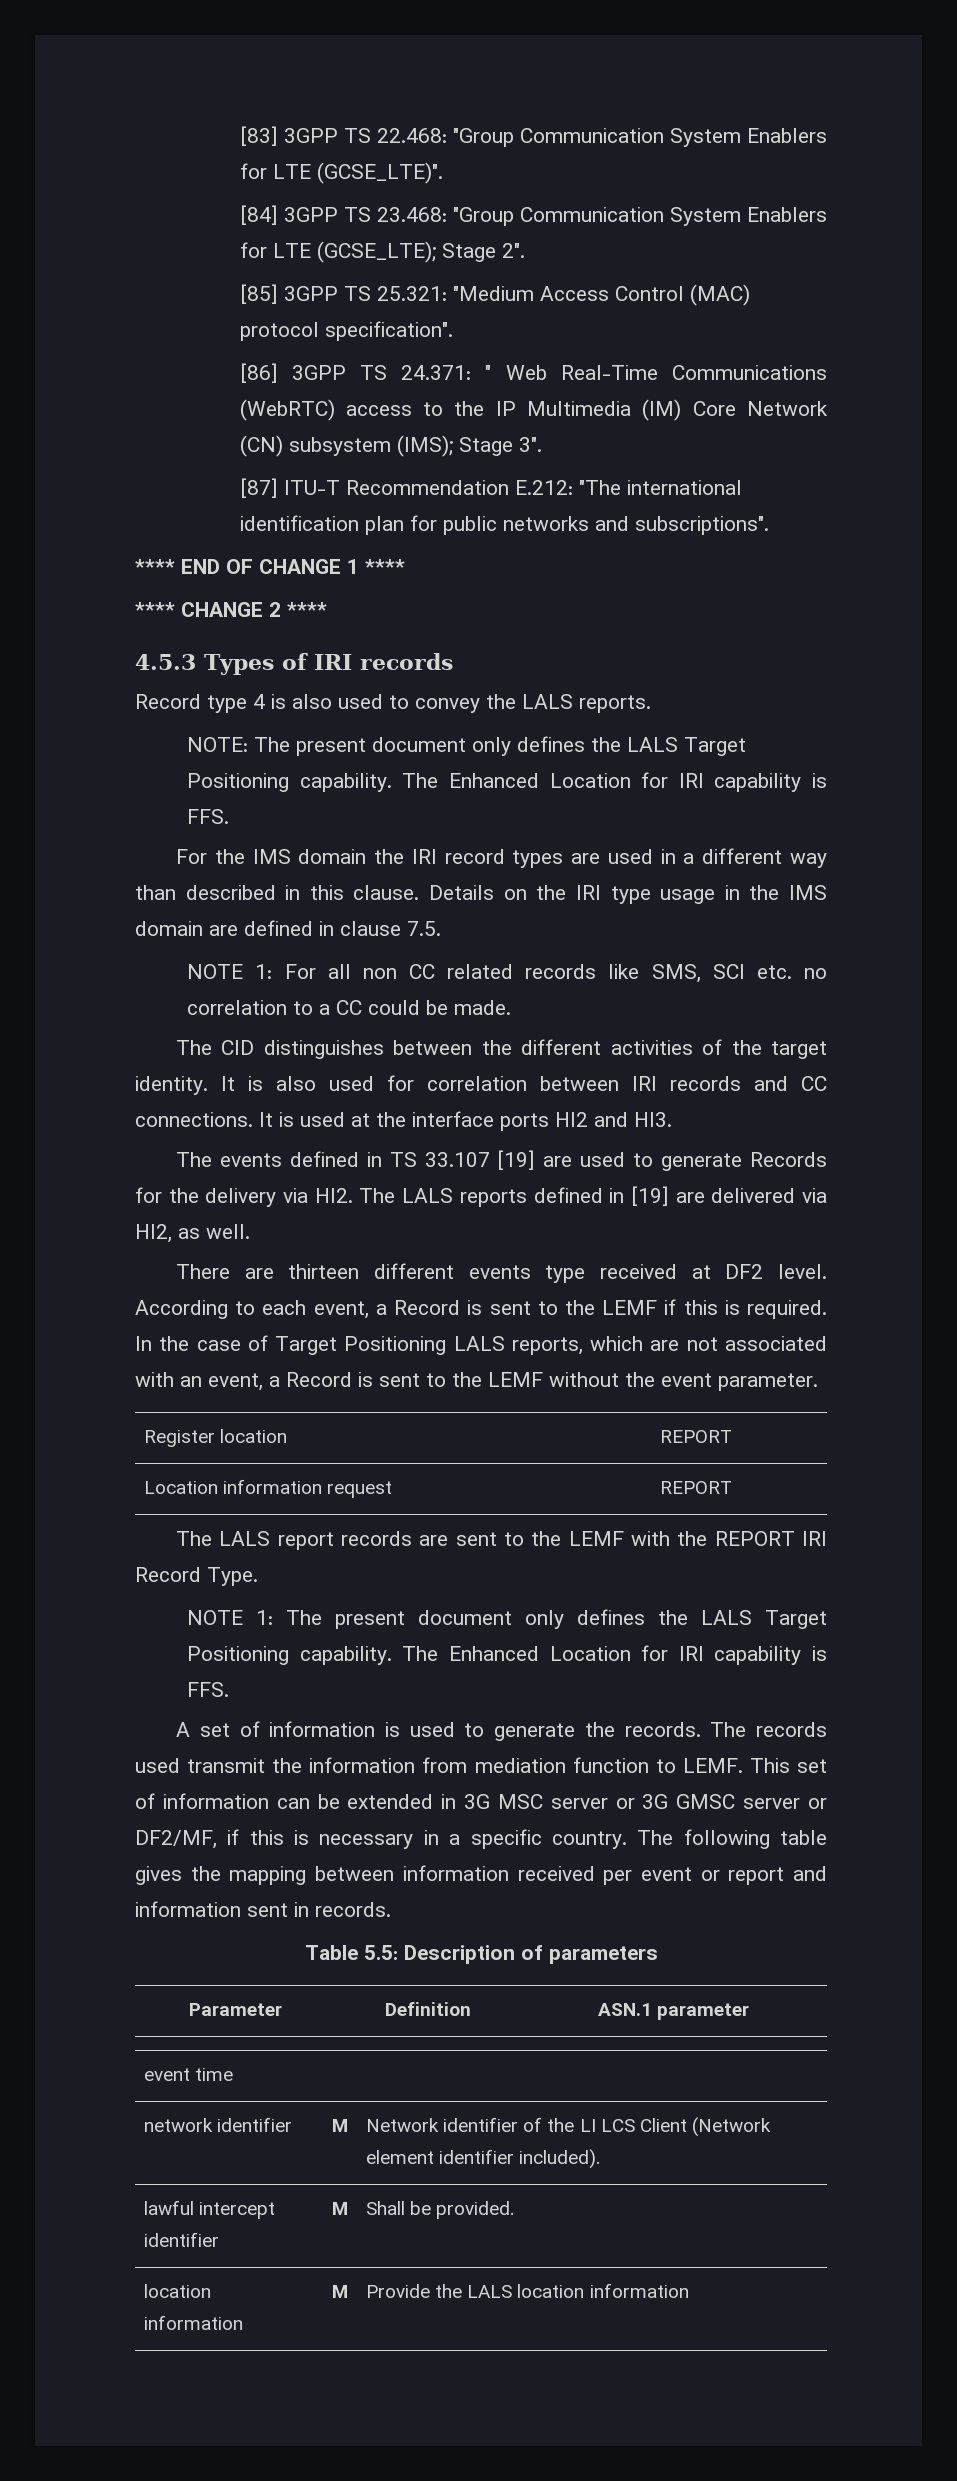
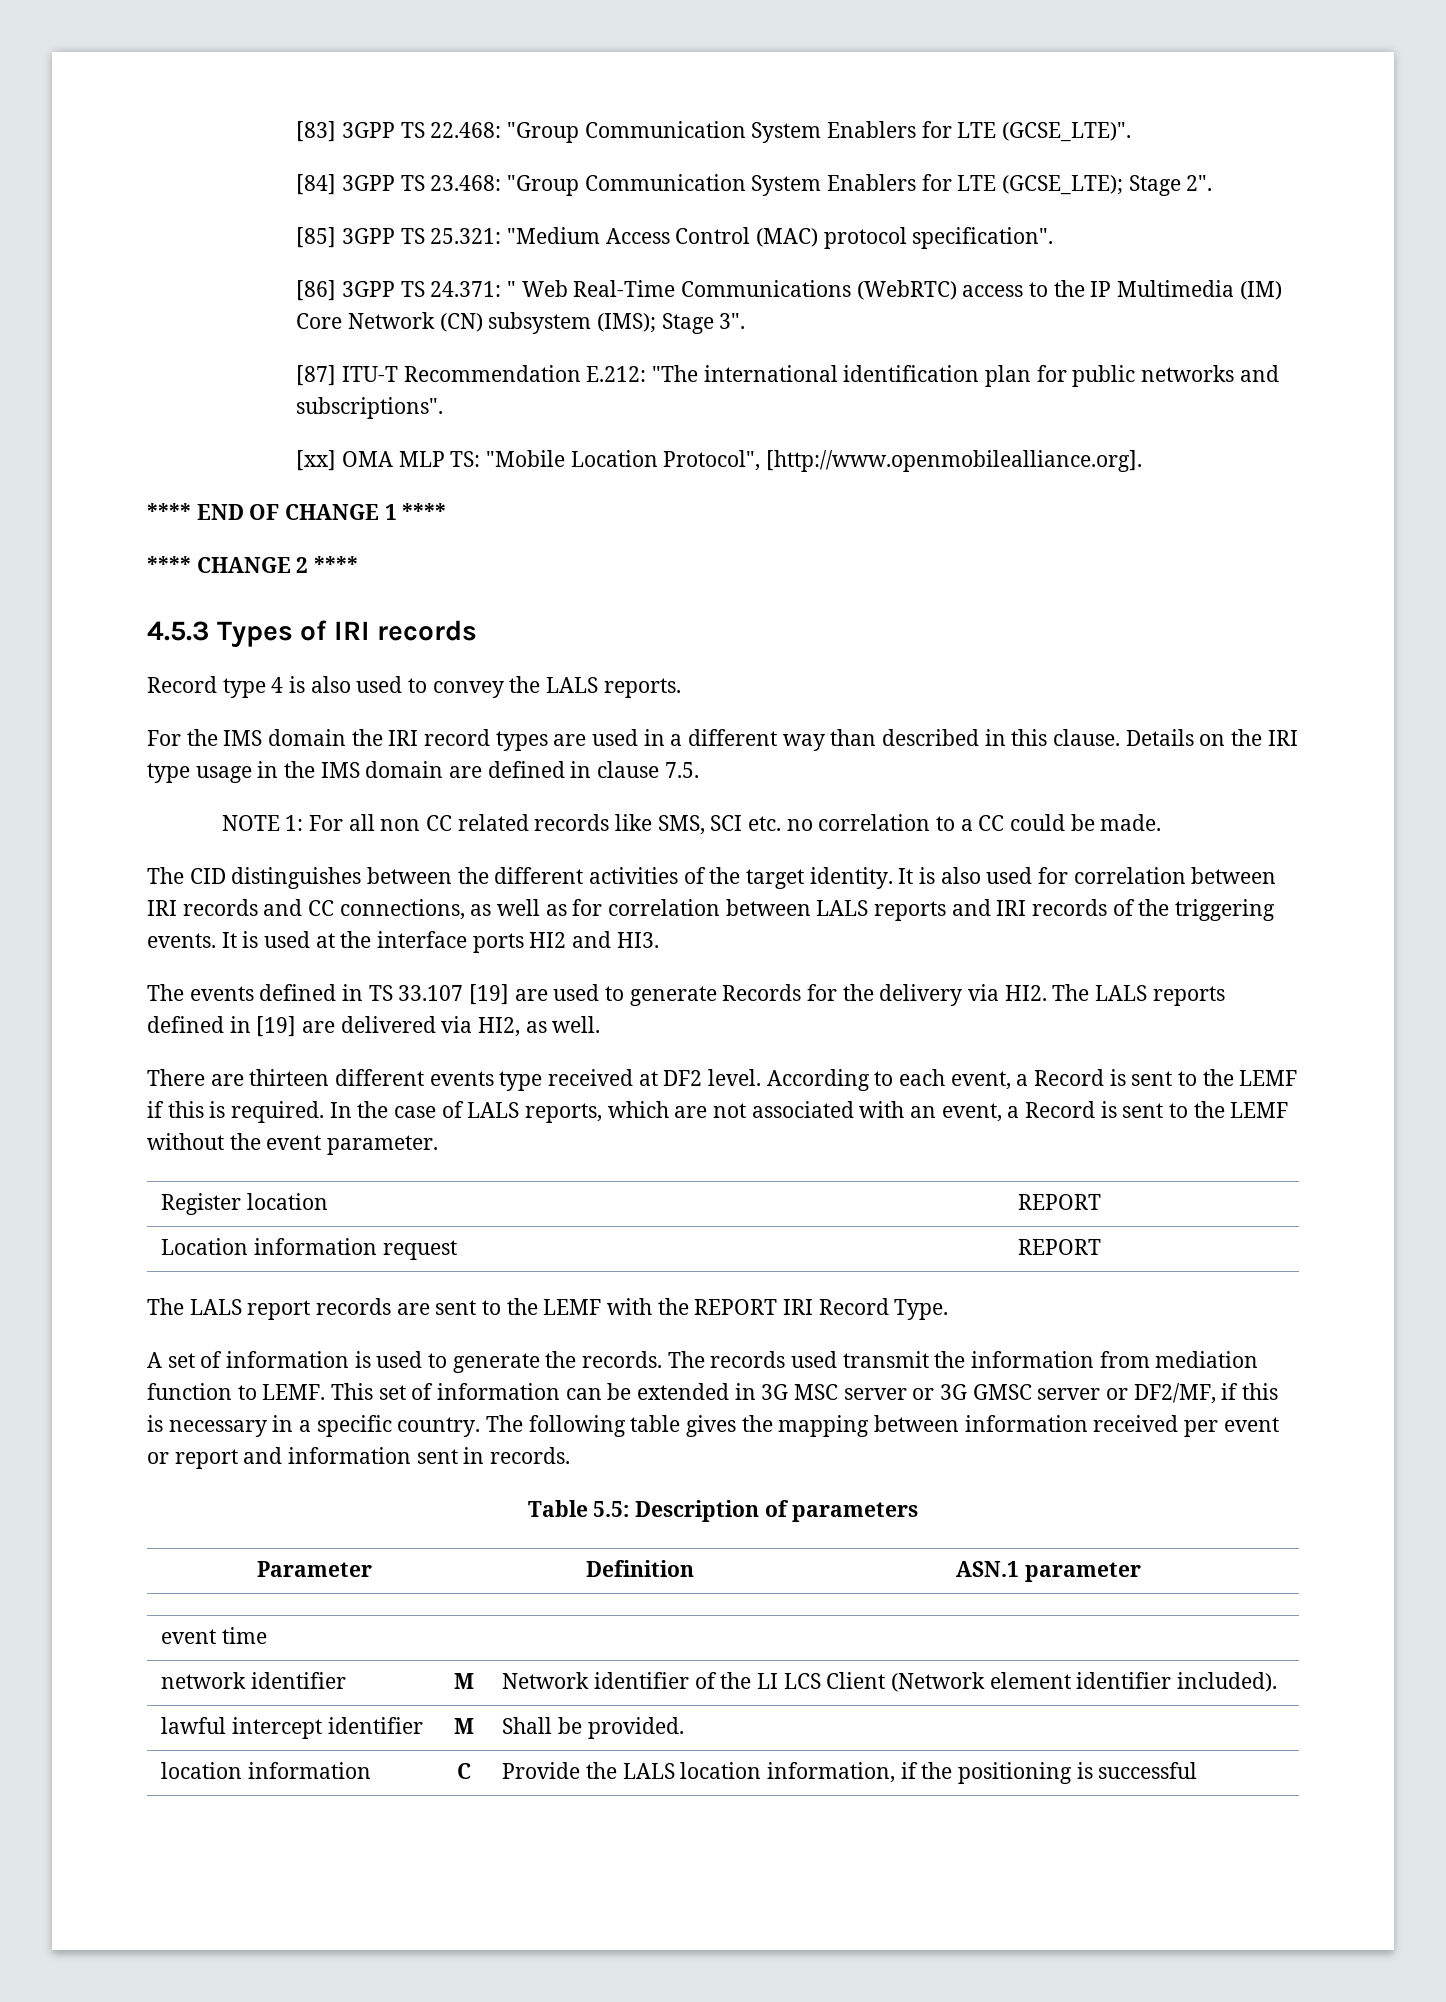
(769, 525) none -> [296,450,1142,472] // [xx] OMA MLP TS: "Mobile Location Protocol", [http://www.openmobilealliance.org].
[187,736,747,756] [187,772,827,792] [187,809,230,824] // NOTE: The present document only defines the LALS Target Positioning capability. The Enhanced Location for IRI capability is FFS. -> (681, 688) none
[135,1112,253,1127] connections. -> [339,899,1276,921] [147,933,216,948] connections, as well as for correlation between LALS reports and IRI records of the triggering events.
[275,1336,447,1355] Target Positioning -> (464, 1109) none
[187,1609,827,1629] [187,1645,827,1665] [187,1682,230,1697] // NOTE 1: The present document only defines the LALS Target Positioning capability. The Enhanced Location for IRI capability is FFS. -> (949, 1309) none
[332,2285,348,2298] M -> [456,1763,471,1779] C
[589,2283,689,2298] information -> [766,1762,1198,1784] information, if the positioning is successful

